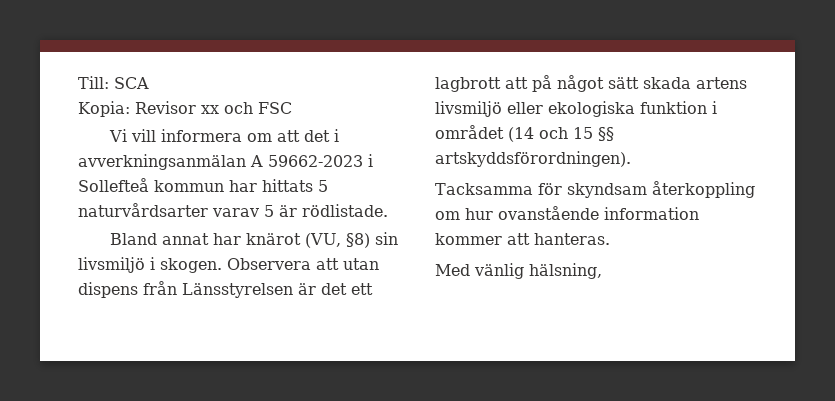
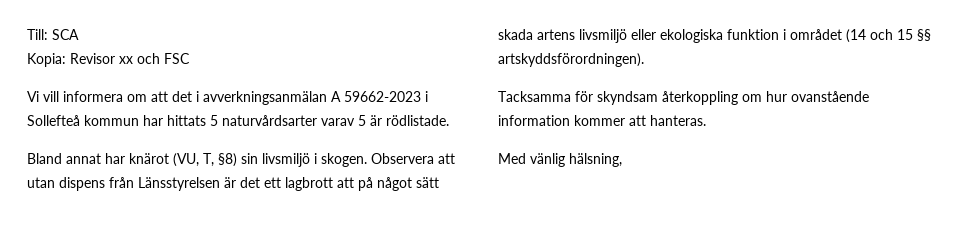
(341, 240) none -> [203,153,214,167] T,

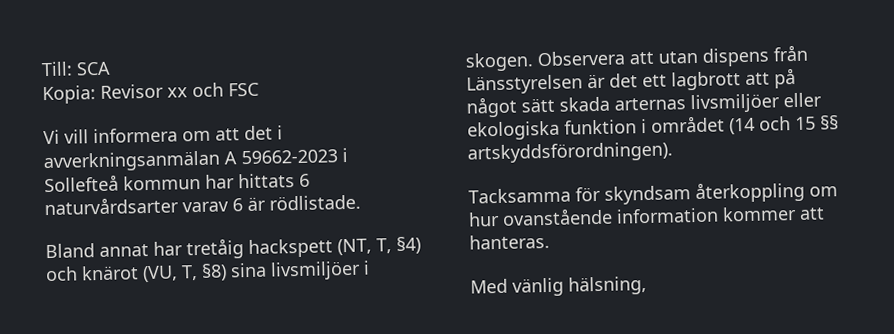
[210,115,218,126] 5 -> [299,173,310,187] 6
[358,115,366,126] 5 -> [232,198,243,212] 6
(125, 158) none -> [186,236,421,260] [45,266,78,282] tretåig hackspett (NT, T, §4) och
[241,153,310,167] sin livsmiljö -> [230,260,361,281] sina livsmiljöer
[537,29,627,43] artens livsmiljö -> [614,93,780,114] arternas livsmiljöer

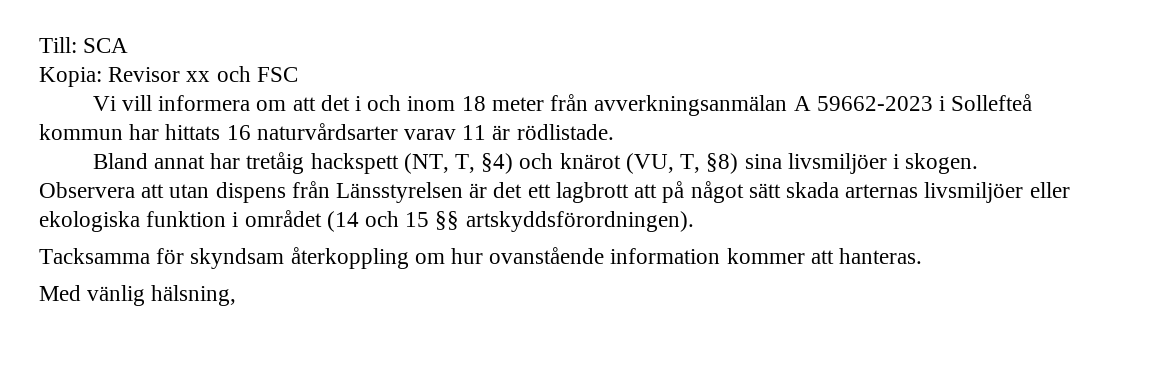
(283, 132) none -> [367,94,589,111] och inom 18 meter från
[299,173,310,187] 6 -> [226,125,251,140] 16
[232,198,243,212] 6 -> [462,125,487,140] 11

